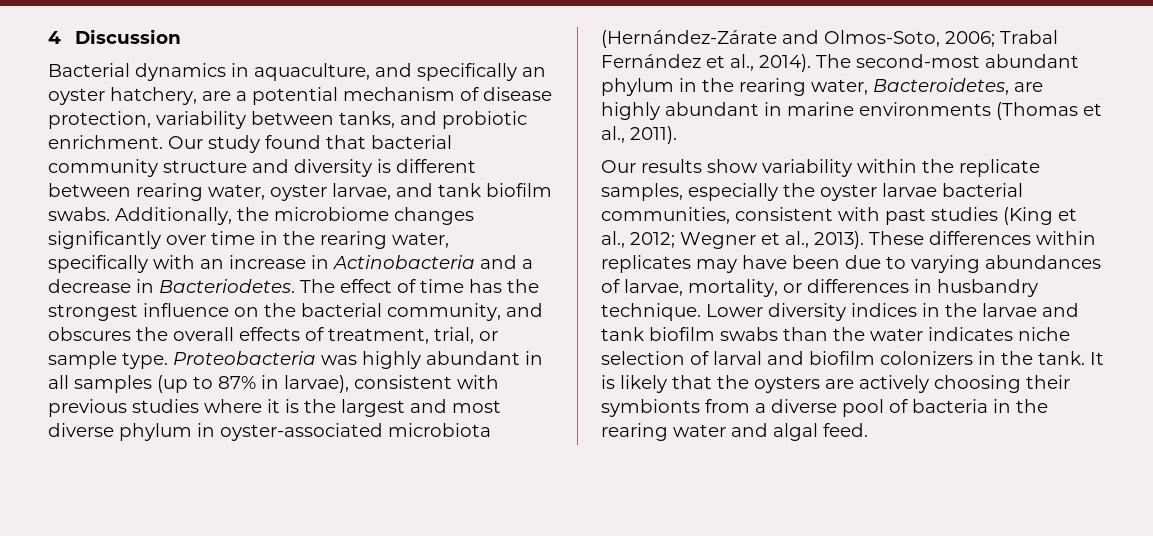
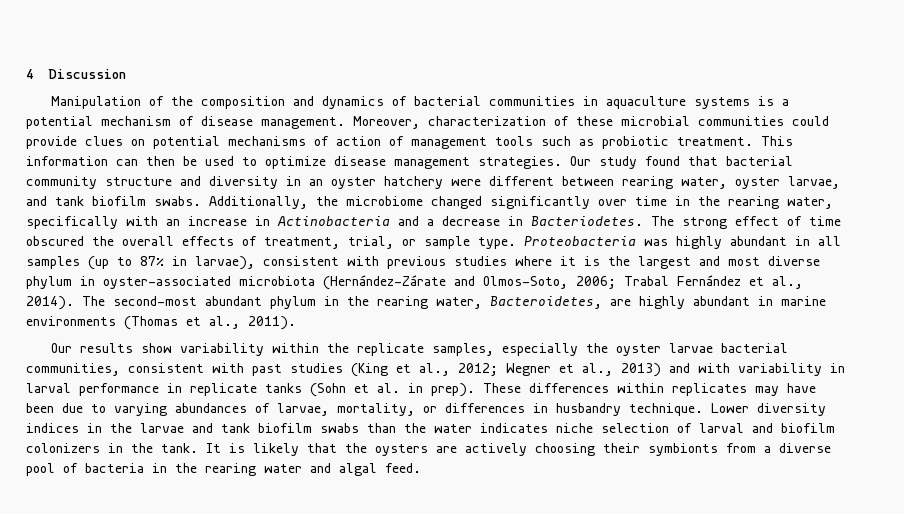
[48,63,546,81] [48,87,231,105] Bacterial dynamics in aquaculture, and specifically an oyster hatchery, are -> [51,96,775,109] Manipulation of the composition and dynamics of bacterial communities in aquaculture systems is
[48,111,527,129] [48,135,163,149] protection, variability between tanks, and probiotic enrichment. -> [261,116,829,129] [26,136,793,149] [26,156,562,169] management. Moreover, characterization of these microbial communities could provide clues on potential mechanisms of action of management tools such as probiotic treatment. This information can then be used to optimize disease management strategies.
[377,159,391,173] is -> [286,176,481,189] in an oyster hatchery were
[394,207,474,225] changes -> [431,196,482,209] changed
(335, 286) none -> [682,217,727,229] strong
[469,279,539,293] [48,303,543,321] [48,327,131,341] has the strongest influence on the bacterial community, and obscures -> [26,236,84,246] obscured
[814,231,864,249] 2013). -> [621,363,845,377] [26,383,475,397] 2013) and with variability in larval performance in replicate tanks (Sohn et al. in prep).

